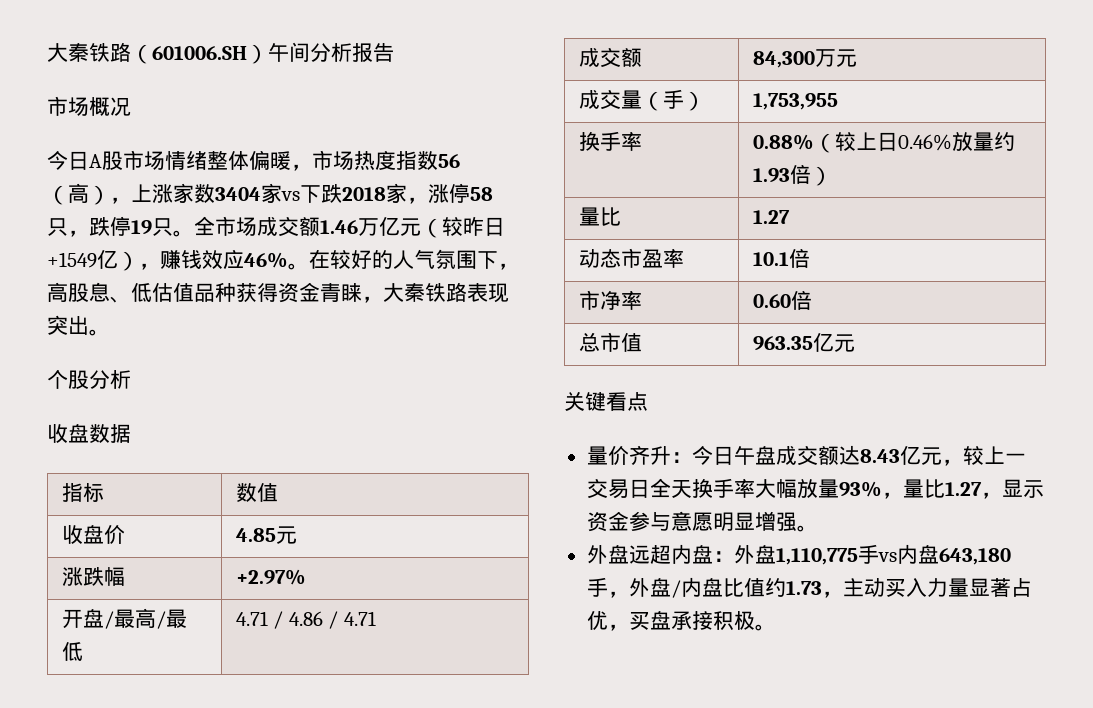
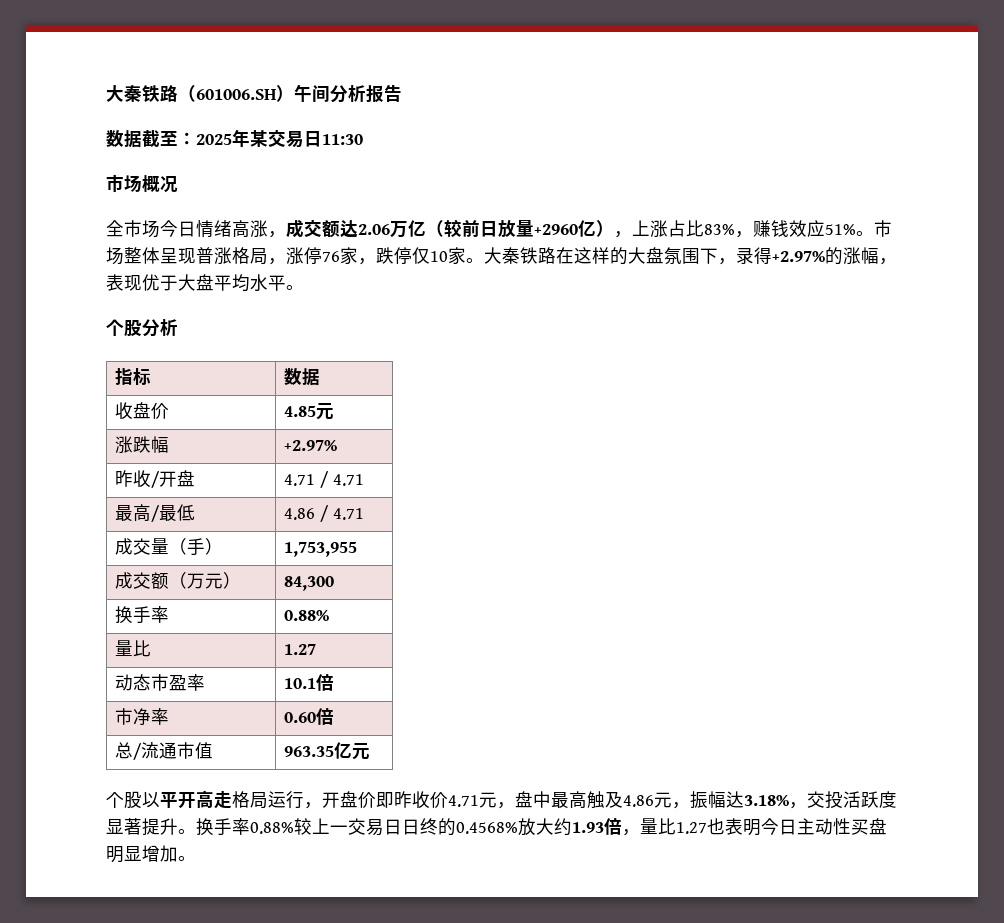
[47,96,131,116] [47,150,460,171] [47,183,493,205] [47,216,505,238] [47,249,519,271] [47,282,509,303] [47,315,89,335] 市场概况 // 今日A股市场情绪整体偏暖，市场热度指数56（高），上涨家数3404家vs下跌2018家，涨停58只，跌停19只。全市场成交额1.46万亿元（较昨日+1549亿），赚钱效应46%。在较好的人气氛围下，高股息、低估值品种获得资金青睐，大秦铁路表现突出 -> [106,129,363,148] [106,174,178,193] [106,219,892,238] [106,247,897,265] [106,274,286,292] 数据截至：2025年某交易日11:30 // 市场概况 // 全市场今日情绪高涨，成交额达2.06万亿（较前日放量+2960亿），上涨占比83%，赚钱效应51%。市场整体呈现普涨格局，涨停76家，跌停仅10家。大秦铁路在这样的大盘氛围下，录得+2.97%的涨幅，表现优于大盘平均水平
[47,423,131,443] // 收盘数据 -> (178, 327) none
[256,483,278,502] 值 -> [302,368,321,386] 据
[61,608,114,629] 开盘/ -> [115,470,196,488] [284,471,364,488] 昨收/开盘 | 4.71 / 4.71 //
[235,611,284,629] 4.71 / -> (196, 512) none
[578,47,642,68] [752,49,857,68] // 成交额 | 84,300万元 -> (364, 514) none
[578,131,642,151] [752,132,1015,153] [752,164,832,186] 换手率 | 0.88%（较上日0.46%放量约1.93倍） -> [115,572,242,589] [284,576,335,591] [115,606,170,624] [284,609,330,621] 成交额（万元） | 84,300 // 换手率 | 0.88%
(600, 342) none -> [133,742,178,760] /流通
[564,391,648,411] [586,445,1026,466] [586,478,1044,499] [586,511,818,532] [586,544,1011,565] [586,577,1032,598] [586,610,755,631] 关键看点 // 量价齐升：今日午盘成交额达8.43亿元，较上一交易日全天换手率大幅放量93%，量比1.27，显示资金参与意愿明显增强。 // 外盘远超内盘：外盘1,110,775手vs内盘643,180手，外盘/内盘比值约1.73，主动买入力量显著占优，买盘承接积极 -> [106,790,897,809] [106,818,887,836] [106,845,178,863] 个股以平开高走格局运行，开盘价即昨收价4.71元，盘中最高触及4.86元，振幅达3.18%，交投活跃度显著提升。换手率0.88%较上一交易日日终的0.4568%放大约1.93倍，量比1.27也表明今日主动性买盘明显增加

